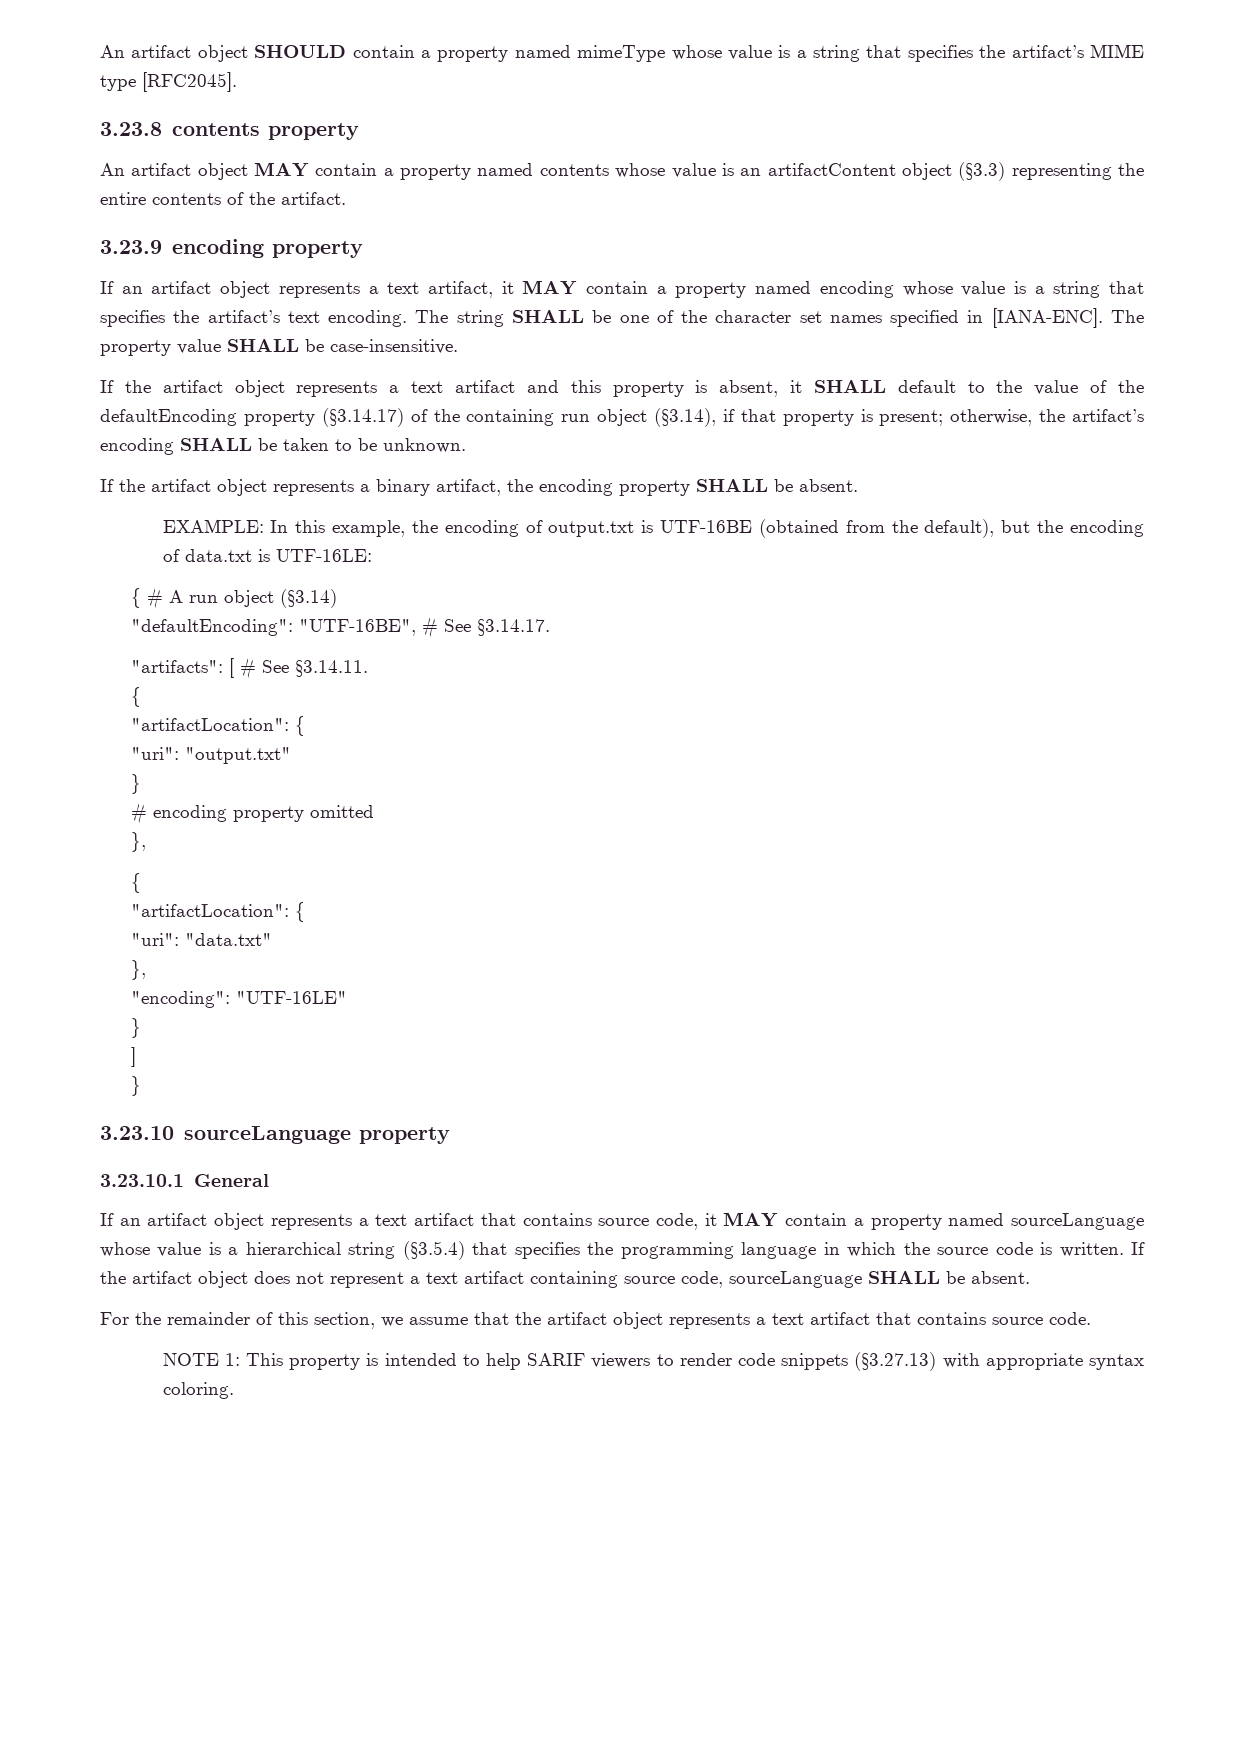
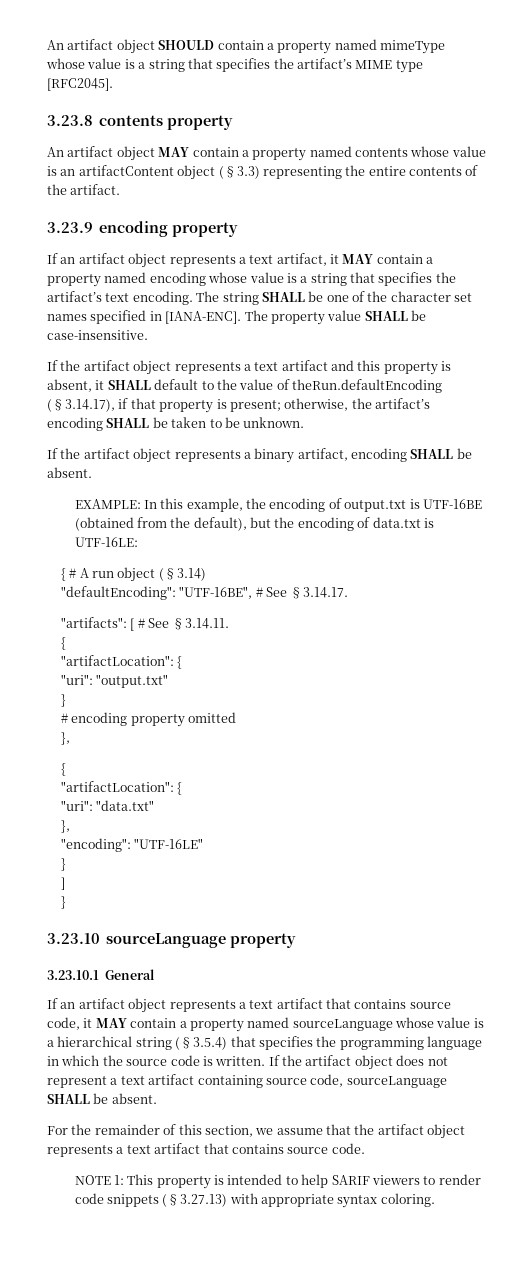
[1118,380,1145,393] [100,408,716,427] the defaultEncoding property (§3.14.17) of the containing run object (§3.14), -> [292,379,442,393] [47,399,115,412] theRun.defaultEncoding (§3.14.17),
[507,479,690,496] the encoding property -> [351,448,407,462] encoding

